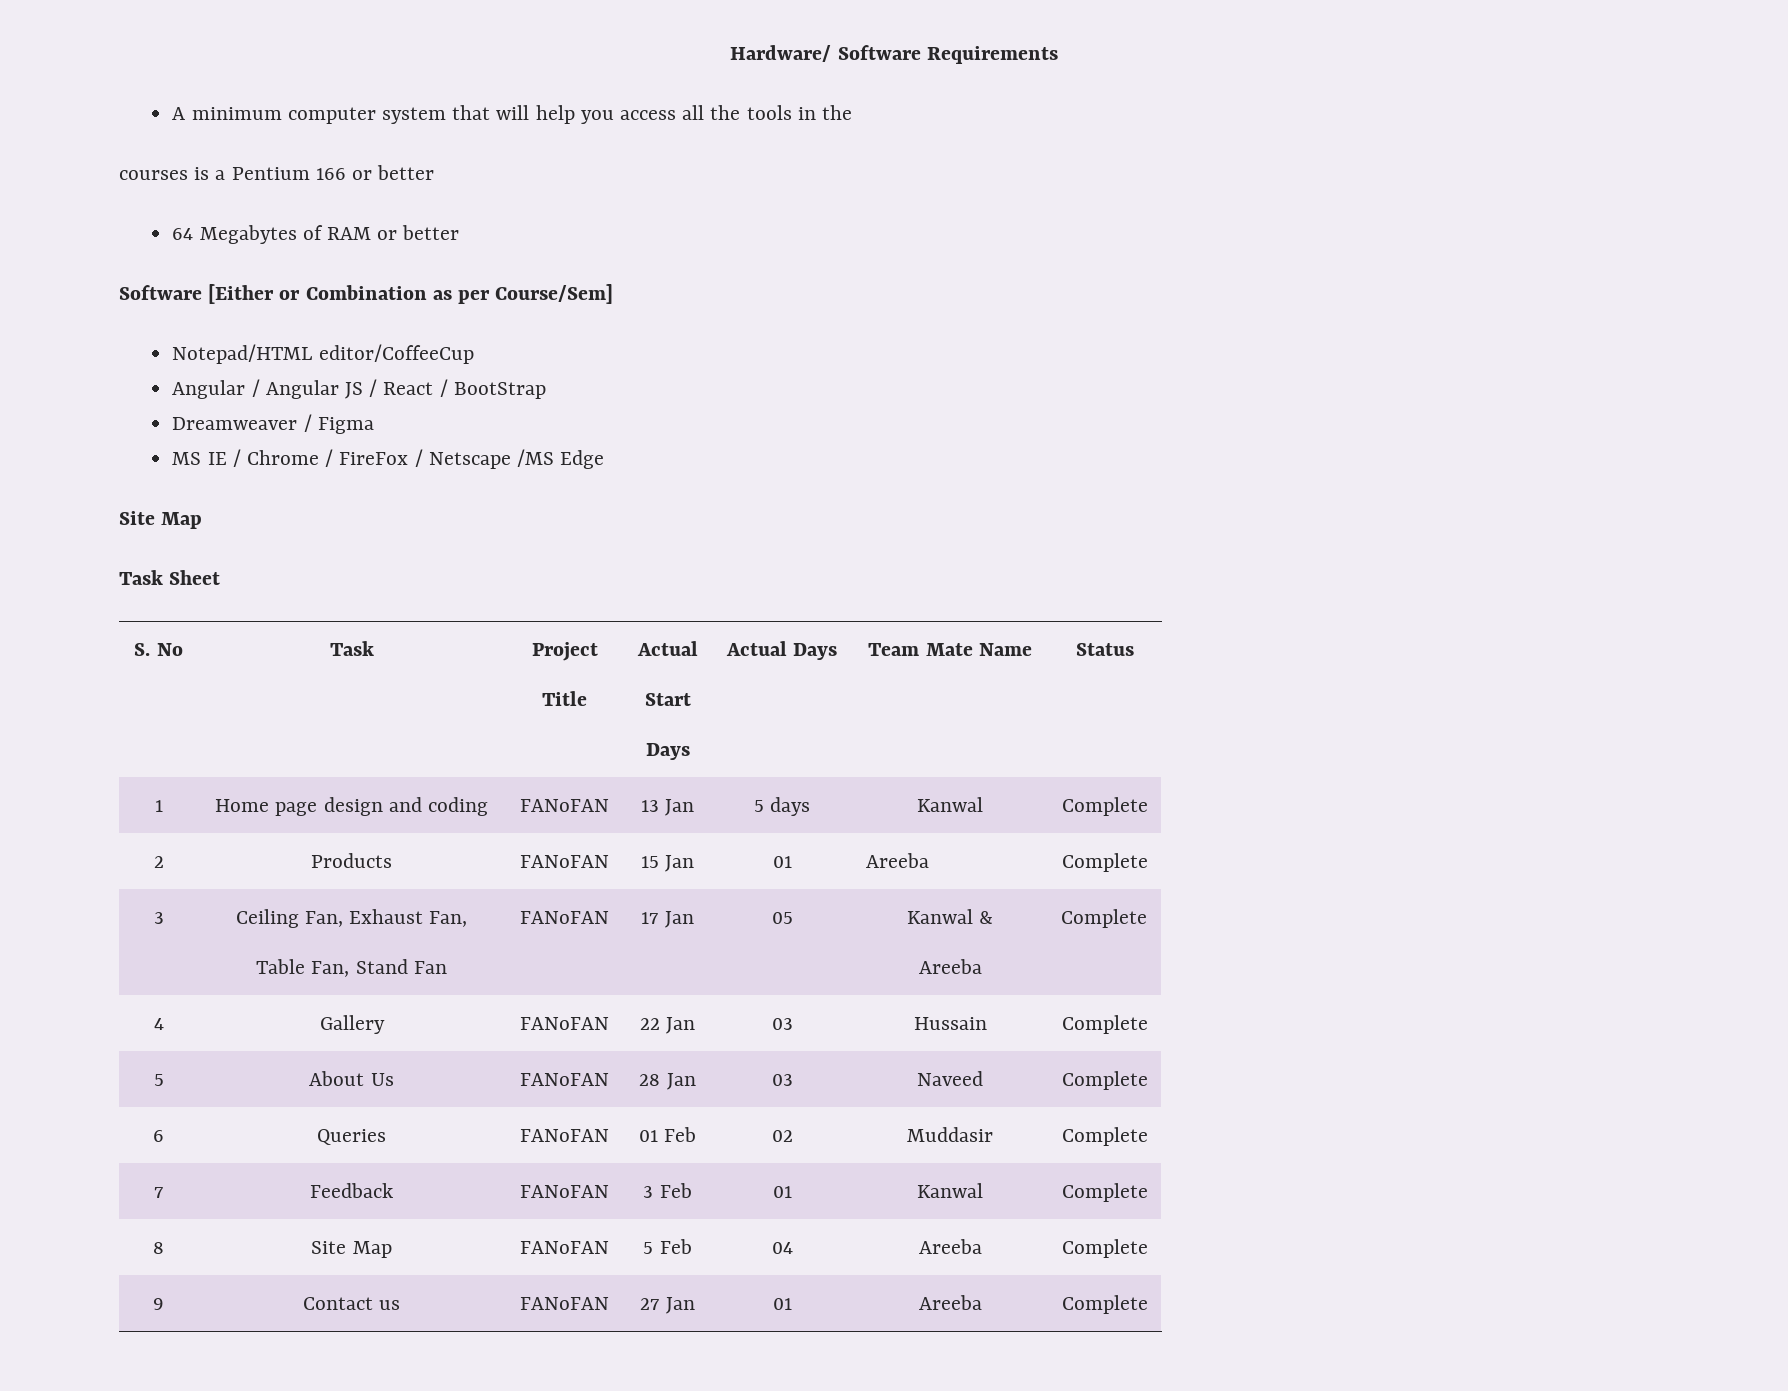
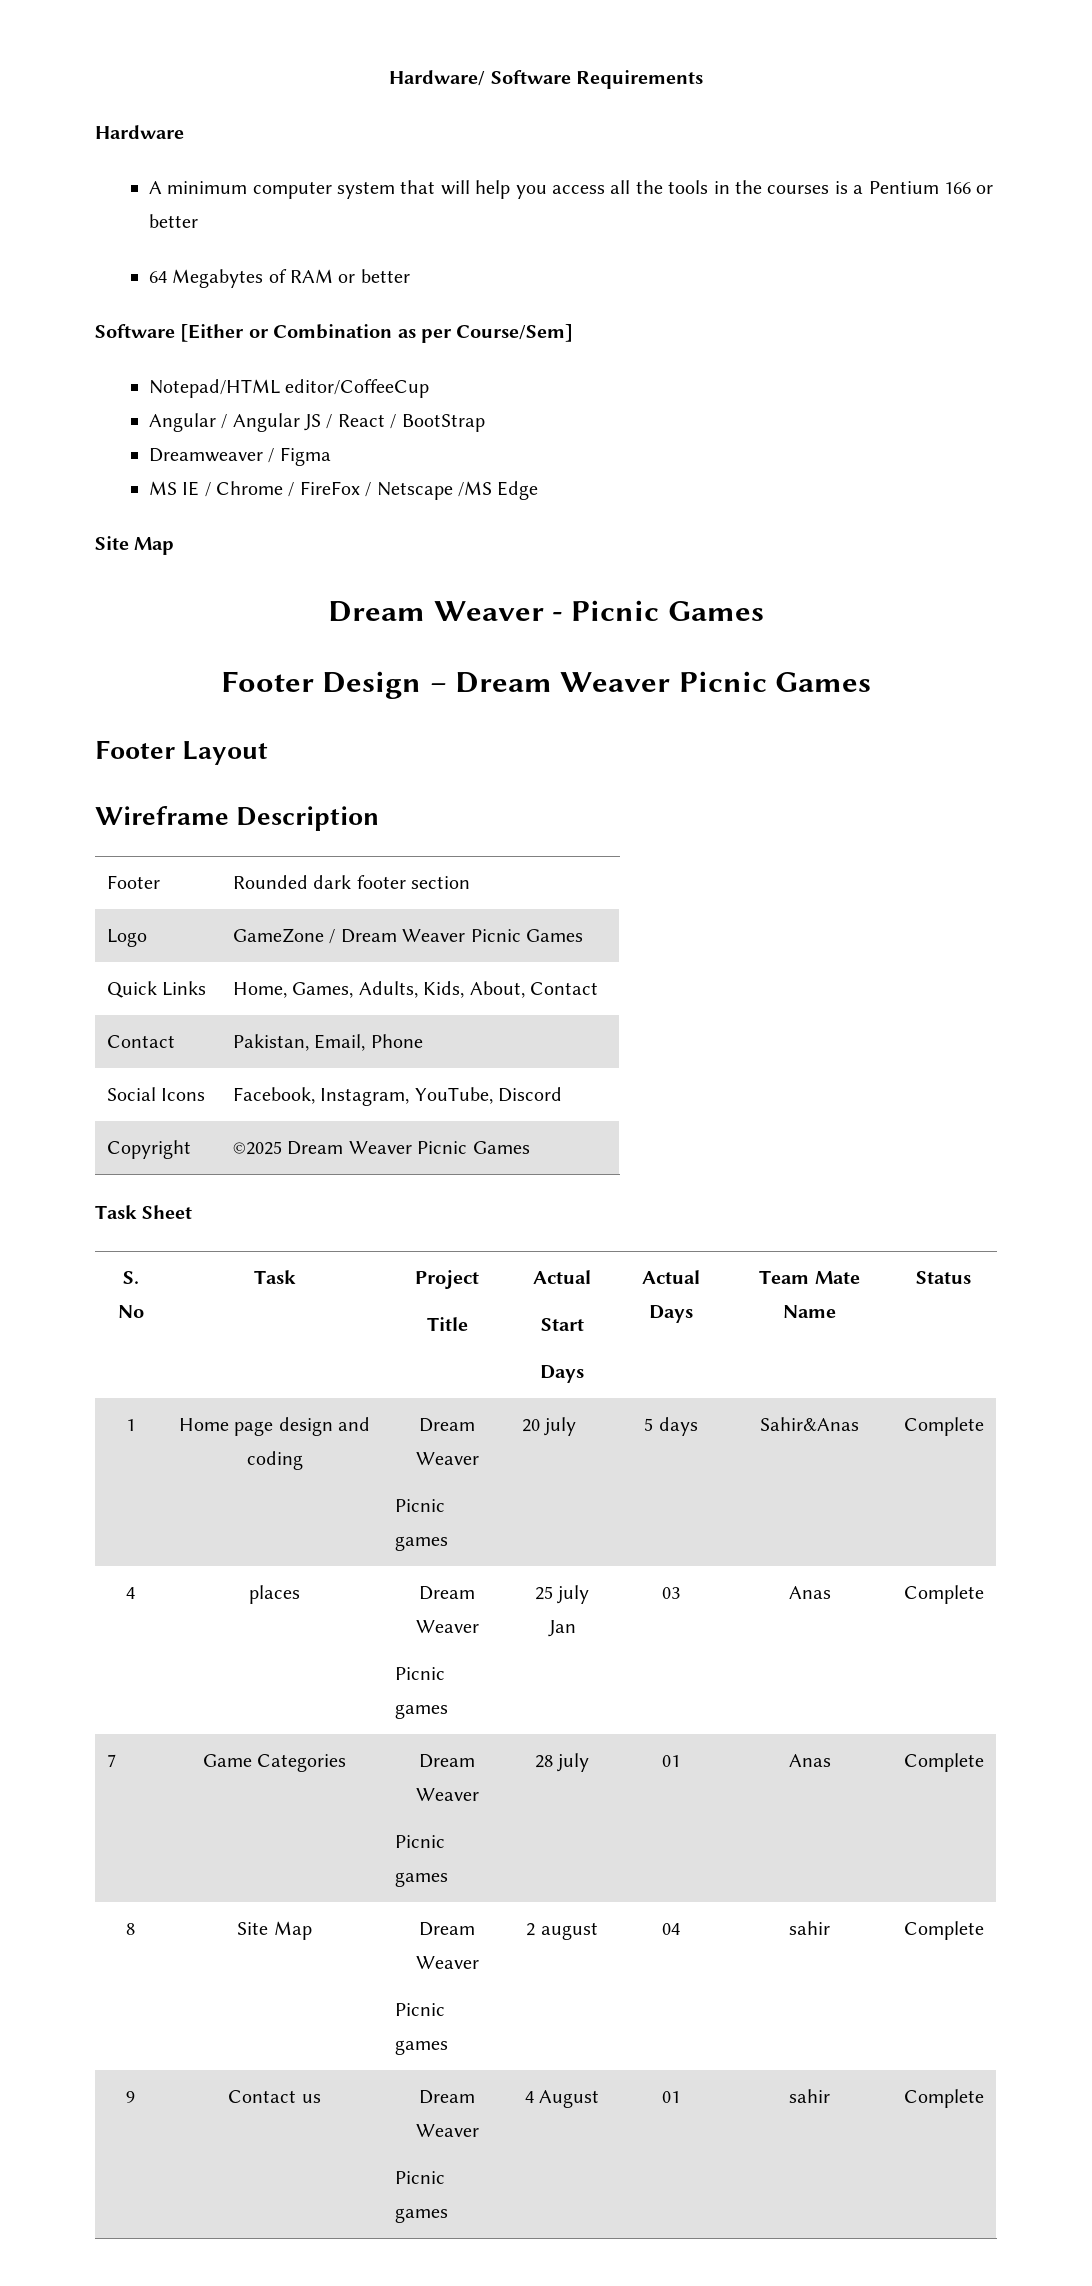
(1058, 55) none -> [95,125,184,139] // Hardware
(853, 112) // -> (763, 187) none
(203, 520) none -> [328,600,764,622] [220,671,872,699] [95,740,269,765] [95,806,380,831] [107,875,161,889] [233,875,471,889] [107,929,148,947] [233,928,584,944] [107,981,207,998] [233,981,599,998] [107,1035,176,1048] [233,1034,423,1051] [107,1087,206,1101] [233,1087,563,1106] [107,1140,192,1159] [233,1141,530,1155] // Dream Weaver - Picnic Games // Footer Design – Dream Weaver Picnic Games // Footer Layout // Wireframe Description // Footer | Rounded dark footer section // Logo | GameZone / Dream Weaver Picnic Games // Quick Links | Home, Games, Adults, Kids, About, Contact // Contact | Pakistan, Email, Phone // Social Icons | Facebook, Instagram, YouTube, Discord // Copyright | ©2025 Dream Weaver Picnic Games
[520,799,609,812] [640,799,695,816] [753,797,811,816] [917,797,983,812] [1061,797,1148,816] [153,856,164,868] [311,853,392,868] [520,855,609,868] [640,855,695,872] [772,856,792,868] [865,853,929,868] [1061,853,1148,872] [153,912,164,924] [235,909,468,928] [256,959,447,977] [520,911,609,924] [641,911,694,928] [771,912,793,924] [906,909,994,924] [918,959,982,974] [1060,909,1147,928] [153,1018,164,1030] [319,1015,385,1034] [520,1017,609,1030] [639,1017,696,1034] [771,1018,793,1030] [913,1017,987,1030] [1061,1015,1148,1034] [153,1074,164,1086] [309,1071,394,1086] [520,1073,609,1086] [639,1073,696,1090] [771,1074,793,1086] [917,1071,983,1086] [1061,1071,1148,1090] [153,1130,164,1142] [317,1129,386,1145] [520,1129,609,1142] [638,1127,697,1142] [771,1130,793,1142] [907,1127,993,1142] [1061,1127,1148,1146] [154,1187,163,1198] [310,1183,393,1198] [520,1185,609,1198] [643,1183,692,1198] [772,1186,792,1198] [917,1183,983,1198] FANoFAN | 13 Jan | 5 days | Kanwal | Complete // 2 | Products | FANoFAN | 15 Jan | 01 | Areeba | Complete // 3 | Ceiling Fan, Exhaust Fan, // Table Fan, Stand Fan | FANoFAN | 17 Jan | 05 | Kanwal & // Areeba | Complete // 4 | Gallery | FANoFAN | 22 Jan | 03 | Hussain | Complete // 5 | About Us | FANoFAN | 28 Jan | 03 | Naveed | Complete // 6 | Queries | FANoFAN | 01 Feb | 02 | Muddasir | Complete // 7 | Feedback | FANoFAN | 3 Feb | 01 | Kanwal -> [419,1418,475,1432] [415,1452,479,1465] [395,1499,446,1512] [395,1536,449,1551] [522,1417,577,1436] [644,1417,698,1436] [759,1417,859,1431] [903,1417,984,1436] [126,1587,135,1599] [249,1585,300,1604] [419,1586,475,1600] [415,1620,479,1633] [395,1667,446,1680] [395,1704,449,1719] [534,1585,590,1604] [547,1620,576,1637] [662,1587,680,1599] [788,1586,831,1599] [903,1585,984,1604] [107,1754,117,1767] [202,1754,347,1772] [419,1754,475,1768] [415,1788,479,1801] [395,1835,446,1848] [395,1872,449,1887] [534,1753,590,1772] [662,1755,680,1767] [788,1754,831,1767] Dream Weaver // Picnic games | 20 july | 5 days | Sahir&Anas | Complete // 4 | places | Dream Weaver // Picnic games | 25 july Jan | 03 | Anas | Complete // 7 | Game Categories | Dream Weaver // Picnic games | 28 july | 01 | Anas
[520,1241,609,1254] [643,1239,692,1254] FANoFAN | 5 Feb -> [419,1922,475,1936] [415,1956,479,1969] [395,2003,446,2016] [395,2040,449,2055] [526,1922,598,1940] Dream Weaver // Picnic games | 2 august
[918,1239,982,1254] Areeba -> [788,1921,830,1935] sahir
[520,1297,609,1310] [640,1297,695,1314] [772,1298,792,1310] [918,1295,982,1310] FANoFAN | 27 Jan | 01 | Areeba -> [419,2090,475,2104] [415,2124,479,2137] [395,2171,446,2184] [395,2208,449,2223] [524,2090,600,2108] [662,2091,680,2103] [788,2089,830,2103] Dream Weaver // Picnic games | 4 August | 01 | sahir

